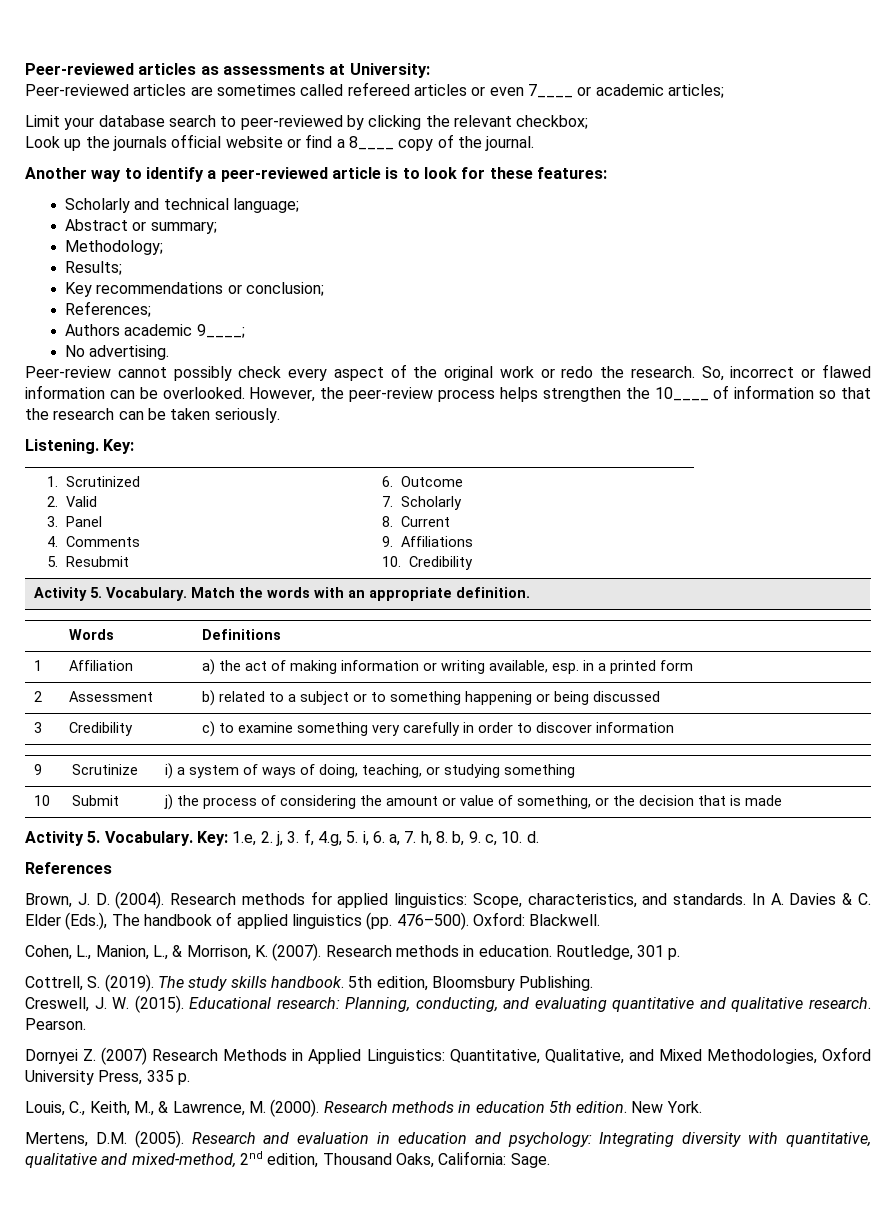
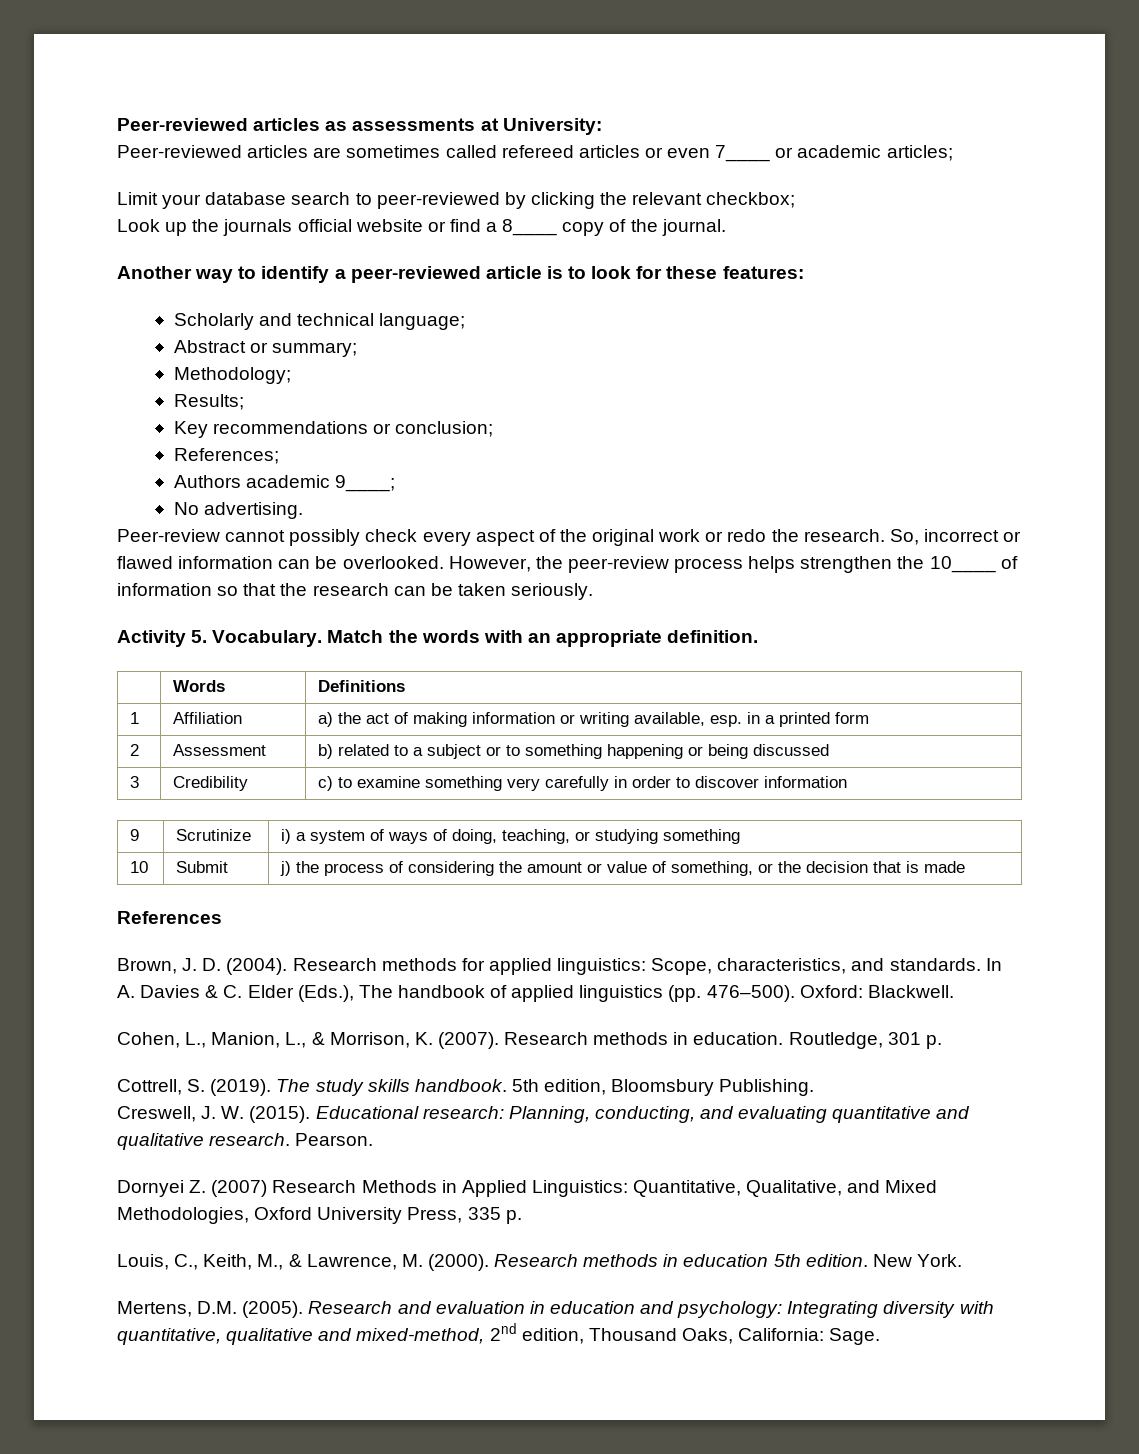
[25,439,135,454] [47,476,140,487] [47,496,97,507] [47,516,102,527] [47,536,140,547] [47,556,129,567] [382,476,463,487] [382,496,462,510] [382,516,450,527] [382,536,473,547] [382,556,473,570] Listening. Key: // 1. Scrutinized // 2. Valid // 3. Panel // 4. Comments // 5. Resubmit | 6. Outcome // 7. Scholarly // 8. Current // 9. Affiliations // 10. Credibility // -> (594, 591) none
[25,829,539,846] // Activity 5. Vocabulary. Key: 1.e, 2. j, 3. f, 4.g, 5. i, 6. a, 7. h, 8. b, 9. c, 10. d. -> (965, 867) none

